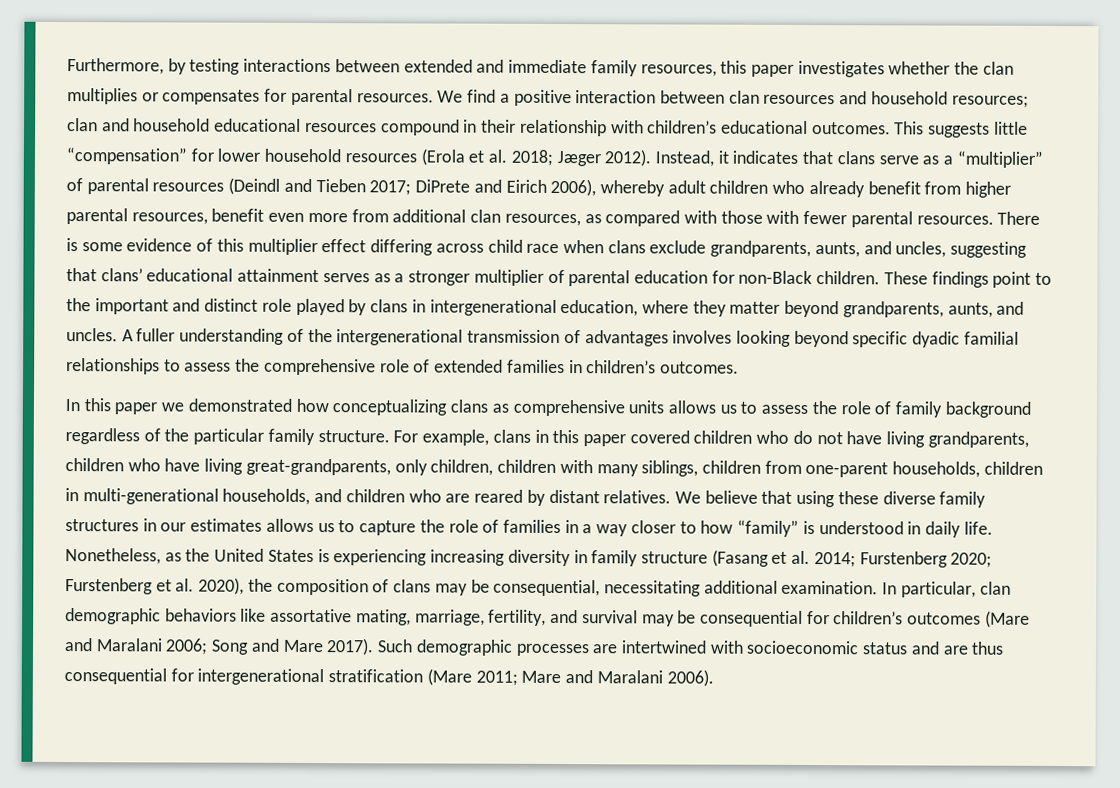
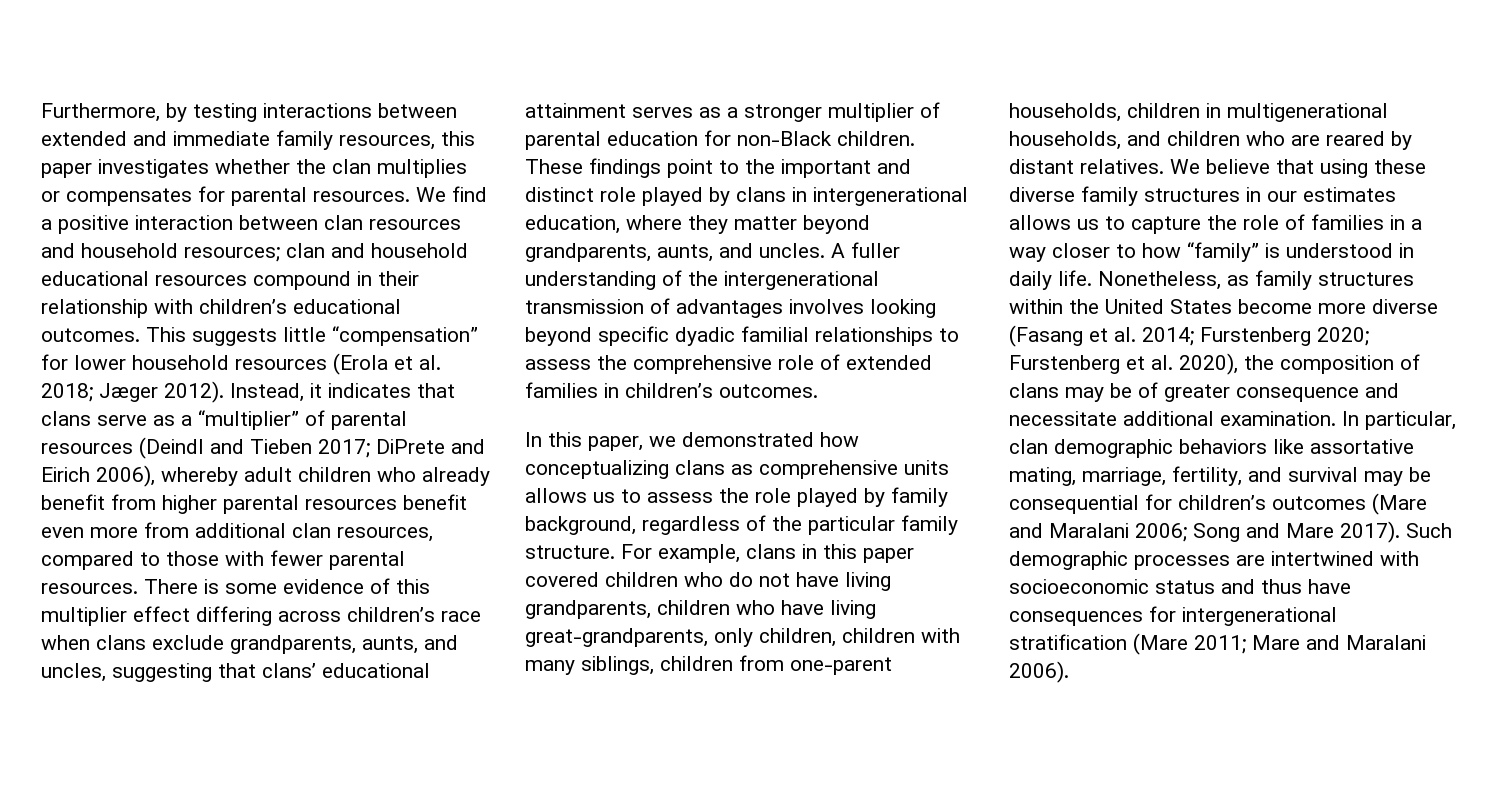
[131,212,208,225] resources, -> [305,499,397,510] resources
[584,210,717,227] as compared with -> [41,551,160,570] compared to
[487,239,523,253] child -> [347,607,435,622] children’s
[114,402,158,415] paper -> [588,436,643,451] paper,
[874,401,1031,418] of family background -> [797,487,948,507] [525,516,636,535] played by family background,
[82,488,219,505] multi-generational -> [1227,103,1388,122] multigenerational
[185,548,708,567] the United States is experiencing increasing diversity in family structure -> [1255,270,1414,290] [1009,299,1438,314] family structures within the United States become more diverse
[493,579,701,597] consequential, necessitating -> [1138,382,1399,402] [1009,411,1117,426] of greater consequence and necessitate
[942,641,1005,655] [64,668,167,685] are thus consequential -> [1261,579,1351,594] [1009,611,1143,626] thus have consequences

